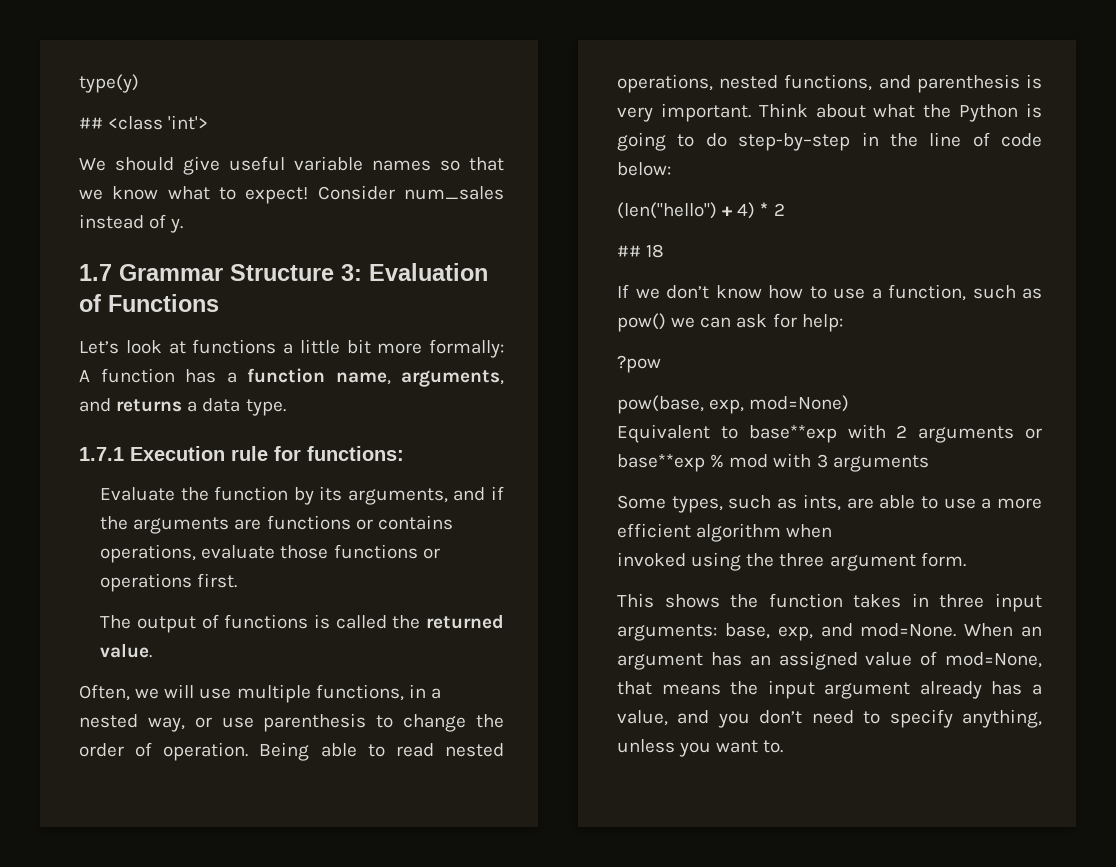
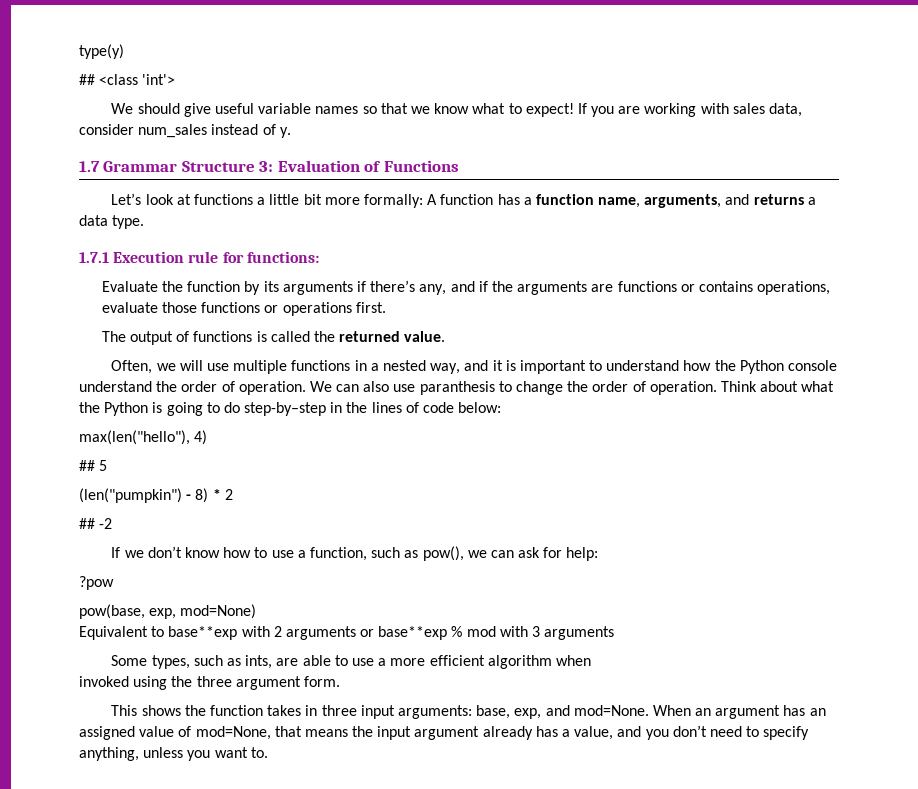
[317,185,395,200] Consider -> [577,103,802,117] [79,124,134,135] If you are working with sales data, consider
[347,488,448,505] arguments, -> [282,280,447,295] arguments if there’s any,
[315,684,404,701] functions, -> [291,360,351,371] functions
[194,713,367,732] or use parenthesis -> [464,360,837,374] [79,381,495,395] and it is important to understand how the Python console understand the order of operation. We can also use paranthesis
[259,742,504,761] [617,74,1042,93] [617,103,751,122] Being able to read nested operations, nested functions, and parenthesis is very important. -> (717, 388) none
[929,132,962,147] line -> [371,402,402,413] lines
[617,202,733,219] (len("hello") + -> [79,430,190,445] max(len("hello"),
(756, 210) none -> [79,460,108,471] [79,488,209,503] // ## 5 // (len("pumpkin") - 8)
[646,244,665,258] 18 -> [99,518,113,529] -2
[617,313,666,332] pow() -> [422,546,464,561] pow(),

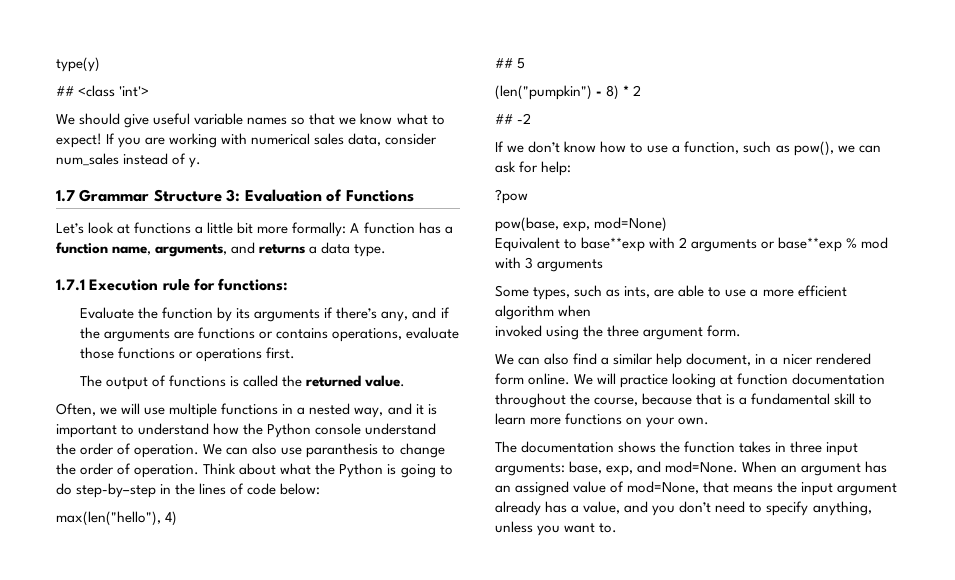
(729, 108) none -> [251,133,311,145] numerical
[111,705,138,716] This -> [495,353,871,368] [495,373,886,388] [495,393,873,408] [495,413,710,428] [495,441,615,453] We can also find a similar help document, in a nicer rendered form online. We will practice looking at function documentation throughout the course, because that is a fundamental skill to learn more functions on your own. // The documentation

